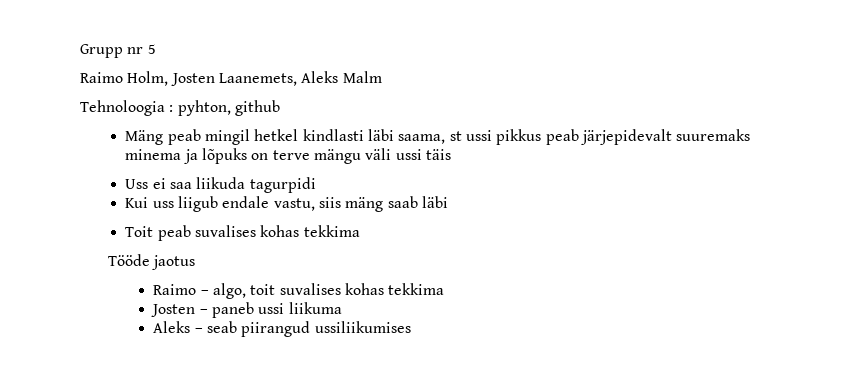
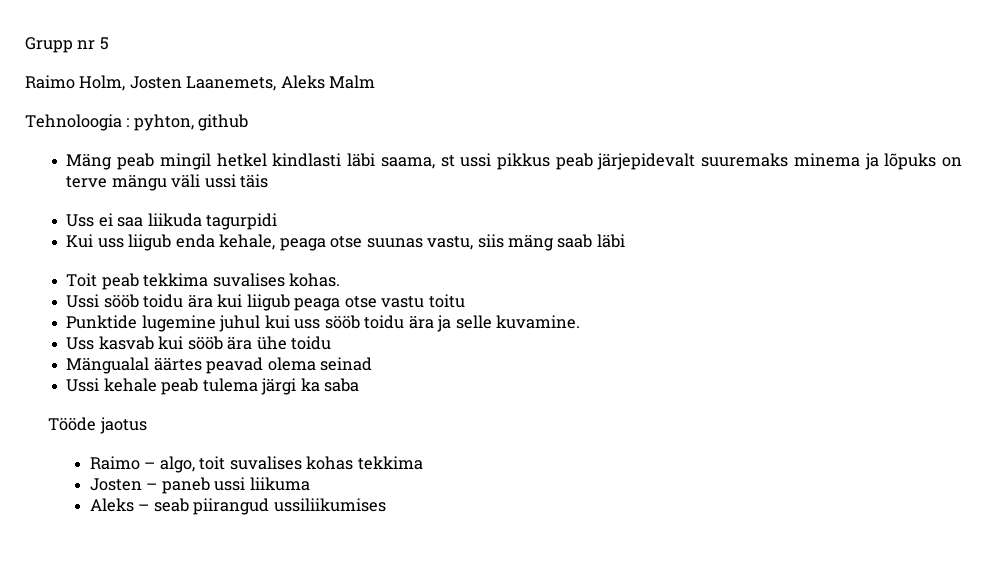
[222,196,270,208] endale -> [175,234,423,251] enda kehale, peaga otse suunas
[195,225,360,237] suvalises kohas tekkima -> [143,273,341,287] [66,294,465,311] [66,315,581,332] [66,336,332,350] [66,357,373,374] [66,378,360,395] tekkima suvalises kohas. // Ussi sööb toidu ära kui liigub peaga otse vastu toitu // Punktide lugemine juhul kui uss sööb toidu ära ja selle kuvamine. // Uss kasvab kui sööb ära ühe toidu // Mängualal äärtes peavad olema seinad // Ussi kehale peab tulema järgi ka saba

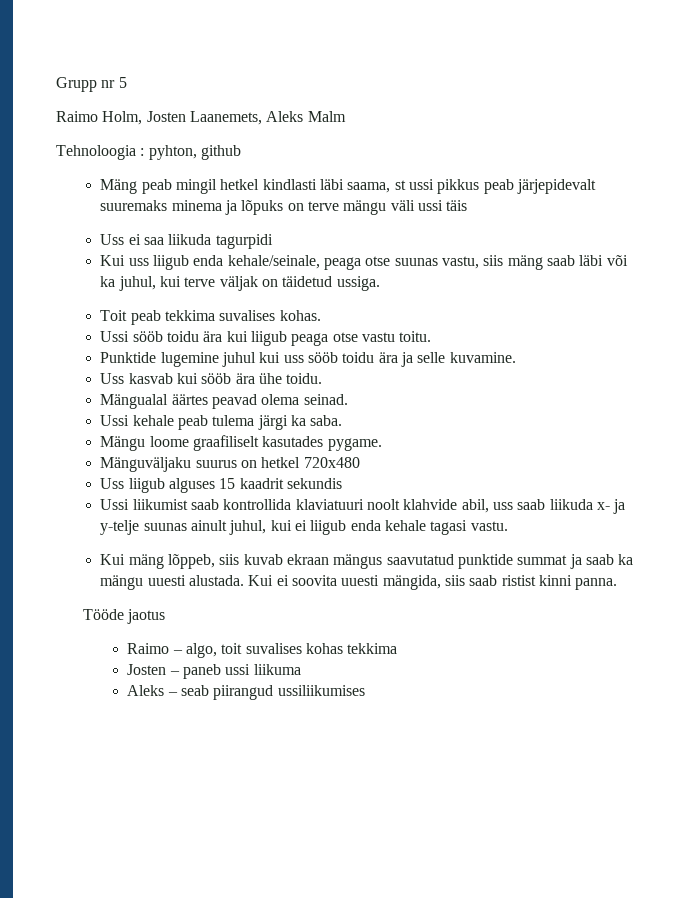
[219,234,276,250] kehale, -> [227,255,320,269] kehale/seinale,
(625, 241) none -> [606,255,628,266] [100,276,380,291] või ka juhul, kui terve väljak on täidetud ussiga.
[428,294,465,308] toitu -> [399,331,432,342] toitu.
[291,336,332,350] toidu -> [286,373,323,384] toidu.
[320,357,373,371] seinad -> [303,394,348,405] seinad.
[324,378,360,392] saba -> [310,415,343,426] [100,435,382,451] [100,457,360,472] [100,478,343,493] [100,499,626,514] [100,520,508,535] [100,554,634,569] [100,575,618,590] saba. // Mängu loome graafiliselt kasutades pygame. // Mänguväljaku suurus on hetkel 720x480 // Uss liigub alguses 15 kaadrit sekundis // Ussi liikumist saab kontrollida klaviatuuri noolt klahvide abil, uss saab liikuda x- ja y-telje suunas ainult juhul, kui ei liigub enda kehale tagasi vastu. // Kui mäng lõppeb, siis kuvab ekraan mängus saavutatud punktide summat ja saab ka mängu uuesti alustada. Kui ei soovita uuesti mängida, siis saab ristist kinni panna.

